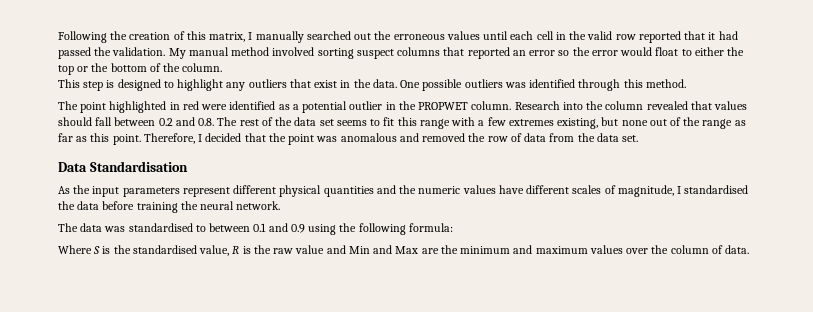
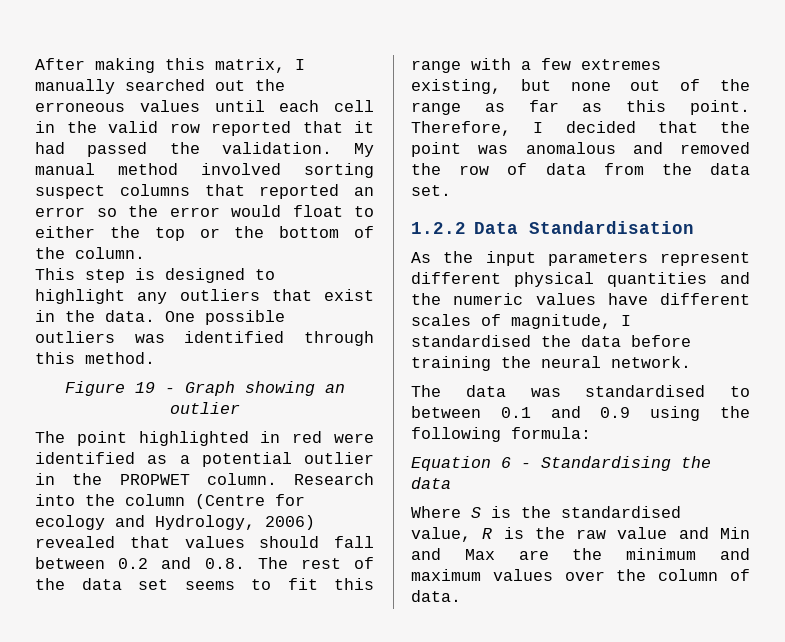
[58,31,185,43] Following the creation of -> [35,58,155,73] After making
(686, 83) none -> [64,381,345,396] [169,402,240,414] // Figure 19 - Graph showing an outlier
(644, 105) none -> [195,494,305,509] [35,515,315,530] (Centre for ecology and Hydrology, 2006)
(639, 138) none -> [411,222,466,234] 1.2.2
(453, 227) none -> [411,456,711,471] [411,477,451,489] // Equation 6 - Standardising the data

